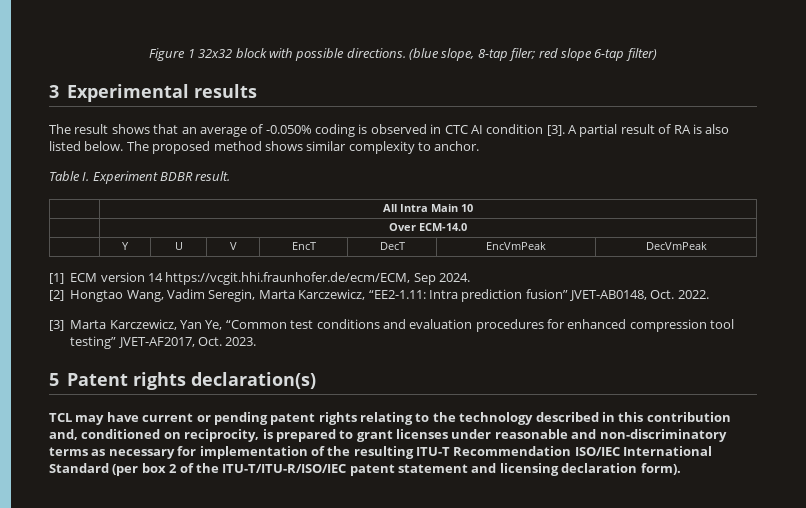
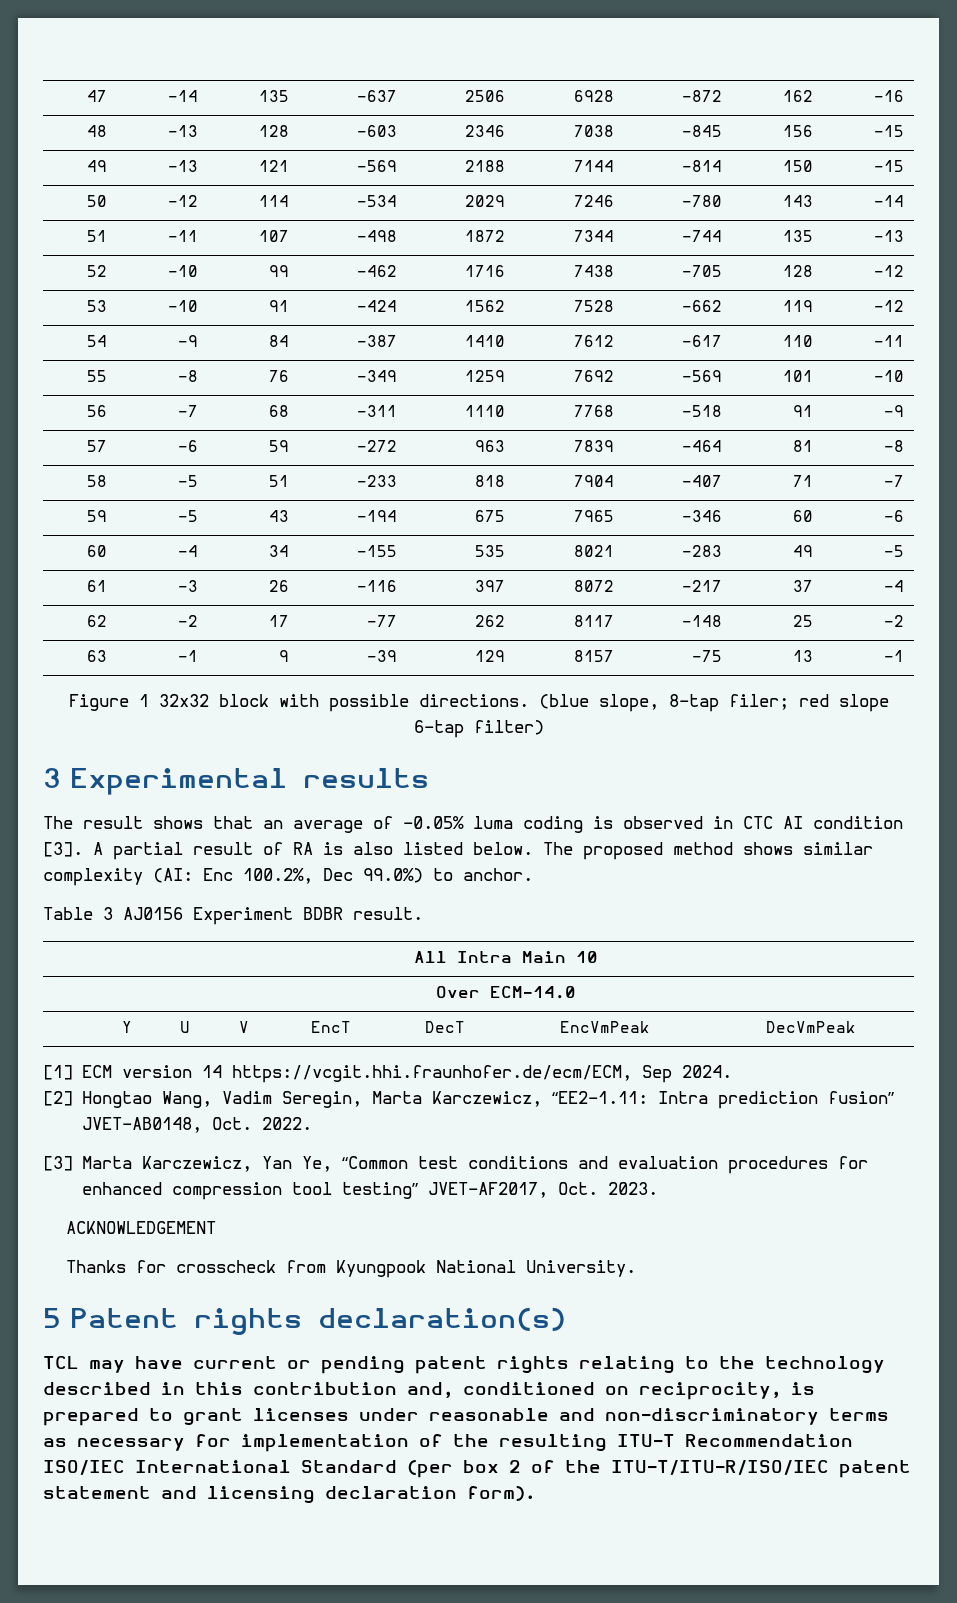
(149, 54) none -> [86,90,107,102] [167,90,198,102] [258,90,289,102] [356,90,397,102] [464,90,505,102] [573,90,614,102] [681,90,722,102] [782,90,813,102] [873,90,904,102] [86,125,107,137] [167,125,198,137] [258,125,289,137] [356,125,397,137] [464,125,505,137] [573,125,614,137] [681,125,722,137] [782,125,813,137] [873,125,904,137] [86,160,107,172] [167,160,198,172] [258,160,289,172] [356,160,397,172] [464,160,505,172] [573,160,614,172] [681,160,722,172] [782,160,813,172] [873,160,904,172] [86,195,107,207] [167,195,198,207] [258,195,289,207] [356,195,397,207] [464,195,505,207] [573,195,614,207] [681,195,722,207] [782,195,813,207] [873,195,904,207] [86,230,107,242] [167,230,198,242] [258,230,289,242] [356,230,397,242] [464,230,505,242] [573,230,614,242] [681,230,722,242] [782,230,813,242] [873,230,904,242] [86,265,107,277] [167,265,198,277] [268,265,289,277] [356,265,397,277] [464,265,505,277] [573,265,614,277] [681,265,722,277] [782,265,813,277] [873,265,904,277] [86,300,107,312] [167,300,198,312] [268,300,289,312] [356,300,397,312] [464,300,505,312] [573,300,614,312] [681,300,722,312] [782,300,813,312] [873,300,904,312] [86,335,107,347] [177,335,198,347] [268,335,289,347] [356,335,397,347] [464,335,505,347] [573,335,614,347] [681,335,722,347] [782,335,813,347] [873,335,904,347] [86,370,107,382] [177,370,198,382] [268,370,289,382] [356,370,397,382] [464,370,505,382] [573,370,614,382] [681,370,722,382] [782,370,813,382] [873,370,904,382] [86,405,107,417] [177,405,198,417] [268,405,289,417] [356,405,397,417] [464,405,505,417] [573,405,614,417] [681,405,722,417] [792,405,813,417] [883,405,904,417] [86,440,107,452] [177,440,198,452] [268,440,289,452] [356,440,397,452] [474,440,505,452] [573,440,614,452] [681,440,722,452] [792,440,813,452] [883,440,904,452] [86,475,107,487] [177,475,198,487] [268,475,289,487] [356,475,397,487] [474,475,505,487] [573,475,614,487] [681,475,722,487] [792,475,813,487] [883,475,904,487] [86,510,107,522] [177,510,198,522] [268,510,289,522] [356,510,397,522] [474,510,505,522] [573,510,614,522] [681,510,722,522] [792,510,813,522] [883,510,904,522] [86,545,107,557] [177,545,198,557] [268,545,289,557] [356,545,397,557] [474,545,505,557] [573,545,614,557] [681,545,722,557] [792,545,813,557] [883,545,904,557] [86,580,107,592] [177,580,198,592] [268,580,289,592] [356,580,397,592] [474,580,505,592] [573,580,614,592] [681,580,722,592] [792,580,813,592] [883,580,904,592] [86,615,107,627] [177,615,198,627] [268,615,289,627] [366,615,397,627] [474,615,505,627] [573,615,614,627] [681,615,722,627] [792,615,813,627] [883,615,904,627] [86,650,107,662] [177,650,198,662] [278,650,289,662] [366,650,397,662] [474,650,505,662] [573,650,614,662] [691,650,722,662] [792,650,813,662] [883,650,904,662] 47 | -14 | 135 | -637 | 2506 | 6928 | -872 | 162 | -16 // 48 | -13 | 128 | -603 | 2346 | 7038 | -845 | 156 | -15 // 49 | -13 | 121 | -569 | 2188 | 7144 | -814 | 150 | -15 // 50 | -12 | 114 | -534 | 2029 | 7246 | -780 | 143 | -14 // 51 | -11 | 107 | -498 | 1872 | 7344 | -744 | 135 | -13 // 52 | -10 | 99 | -462 | 1716 | 7438 | -705 | 128 | -12 // 53 | -10 | 91 | -424 | 1562 | 7528 | -662 | 119 | -12 // 54 | -9 | 84 | -387 | 1410 | 7612 | -617 | 110 | -11 // 55 | -8 | 76 | -349 | 1259 | 7692 | -569 | 101 | -10 // 56 | -7 | 68 | -311 | 1110 | 7768 | -518 | 91 | -9 // 57 | -6 | 59 | -272 | 963 | 7839 | -464 | 81 | -8 // 58 | -5 | 51 | -233 | 818 | 7904 | -407 | 71 | -7 // 59 | -5 | 43 | -194 | 675 | 7965 | -346 | 60 | -6 // 60 | -4 | 34 | -155 | 535 | 8021 | -283 | 49 | -5 // 61 | -3 | 26 | -116 | 397 | 8072 | -217 | 37 | -4 // 62 | -2 | 17 | -77 | 262 | 8117 | -148 | 25 | -2 // 63 | -1 | 9 | -39 | 129 | 8157 | -75 | 13 | -1 //
[265,125,312,134] -0.050% -> [403,816,513,829] -0.05% luma
(415, 147) none -> [153,868,423,884] (AI: Enc 100.2%, Dec 99.0%)
[82,172,90,181] I. -> [103,907,183,920] 3 AJ0156
(257, 341) none -> [65,1221,216,1234] [65,1260,636,1278] // ACKNOWLEDGEMENT // Thanks for crosscheck from Kyungpook National University.

